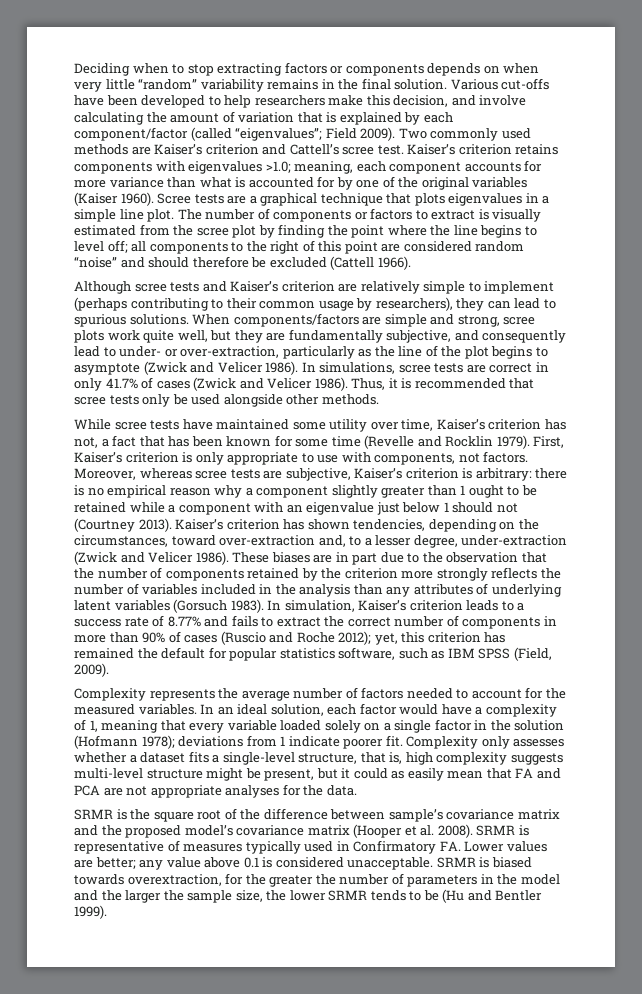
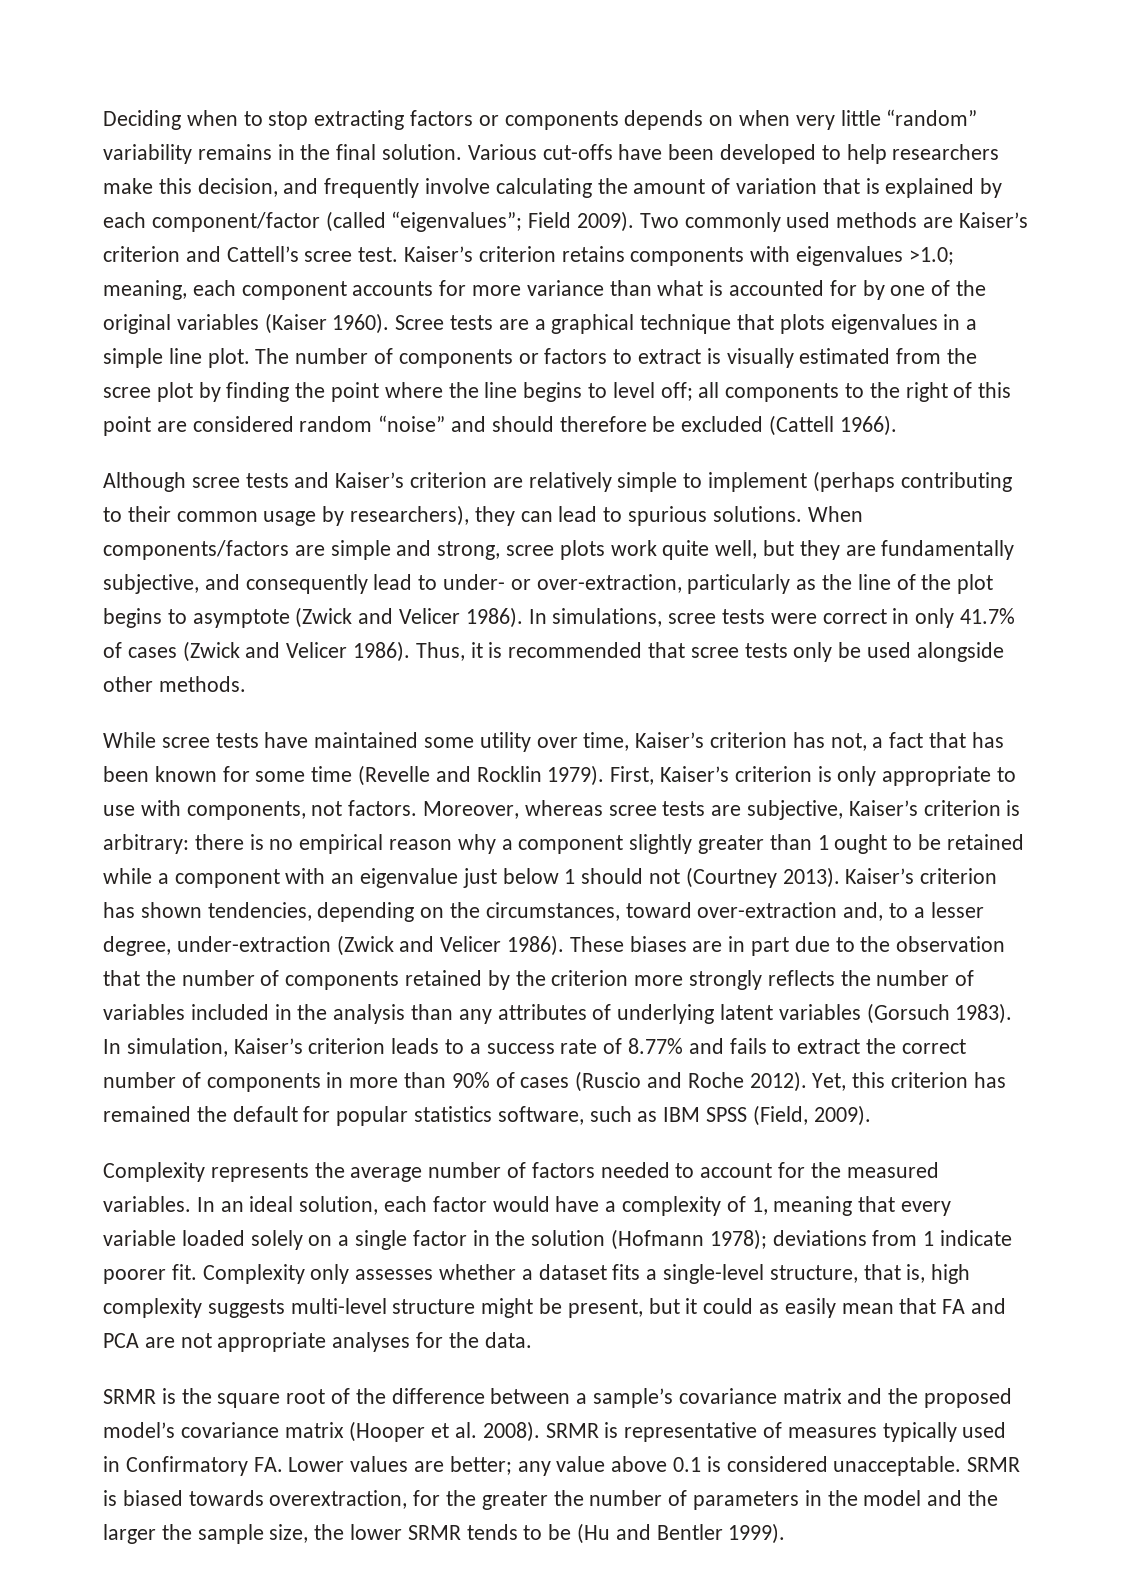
(476, 100) none -> [324,178,420,198] frequently
[466,365,486,373] are -> [770,613,817,624] were
[338,631,398,645] 2012); yet, -> [749,1071,847,1092] 2012). Yet,
(386, 814) none -> [576,1393,588,1404] a

